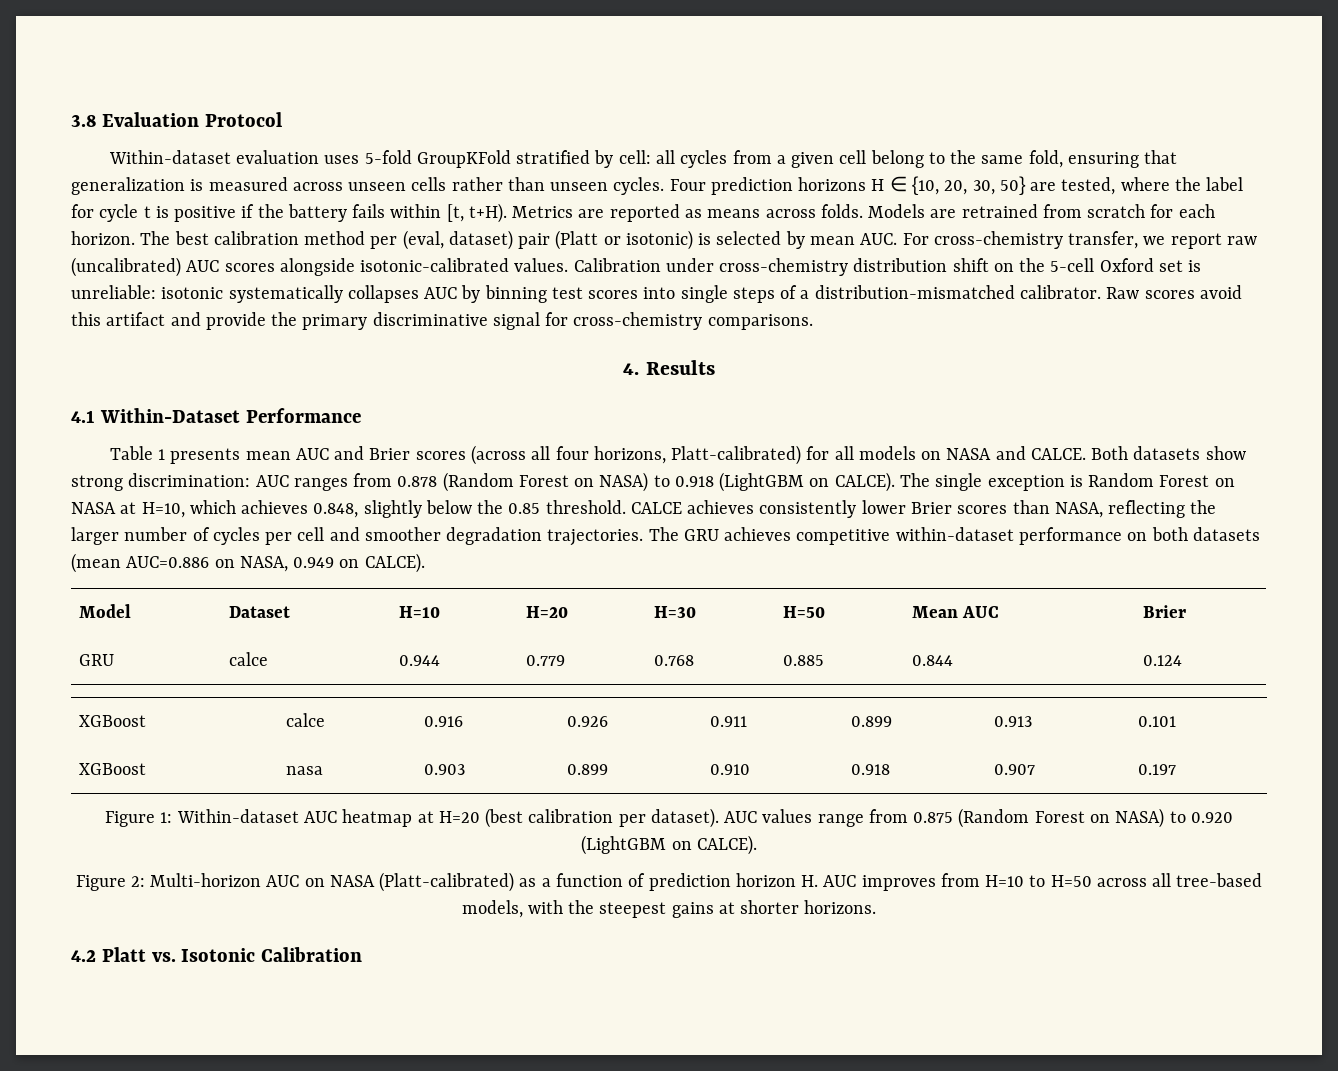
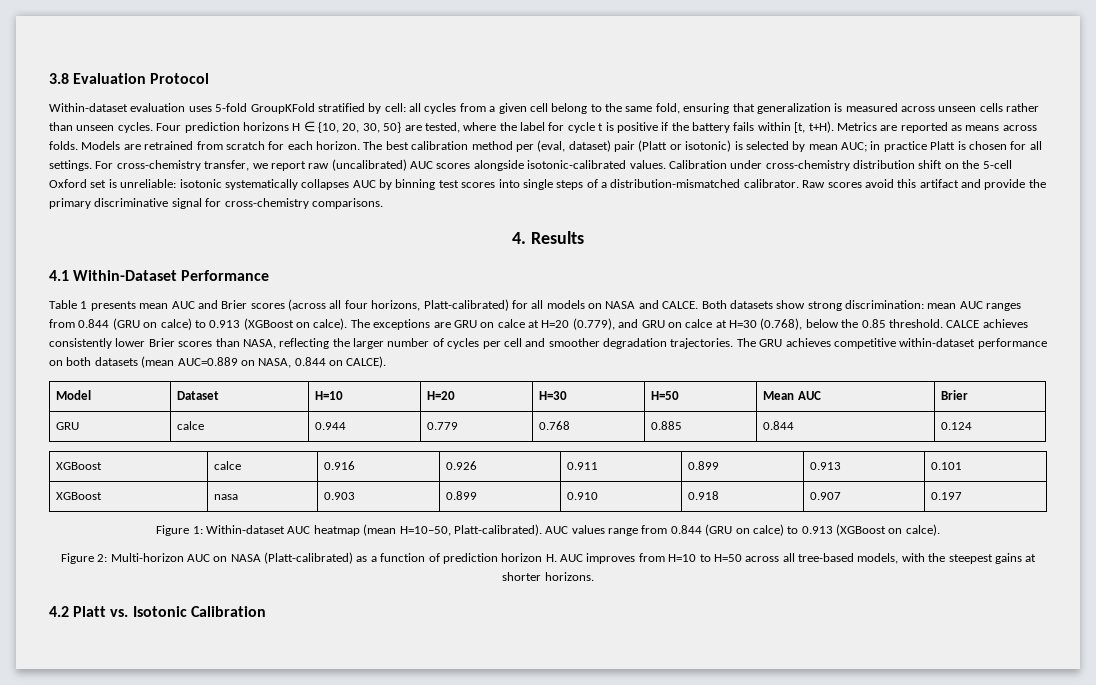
[860,233,898,245] AUC. -> [841,141,1042,152] [49,160,92,171] AUC; in practice Platt is chosen for all settings.
(251, 480) none -> [927,303,957,309] mean
[397,472,1235,492] [71,500,422,518] 0.878 (Random Forest on NASA) to 0.918 (LightGBM on CALCE). The single exception is Random Forest on NASA at H=10, which achieves 0.848, slightly -> [78,318,803,330] 0.844 (GRU on calce) to 0.913 (XGBoost on calce). The exceptions are GRU on calce at H=20 (0.779), and GRU on calce at H=30 (0.768),
[126,556,210,568] AUC=0.886 -> [177,357,238,366] AUC=0.889
[293,557,335,568] 0.949 -> [294,357,326,366] 0.844
[417,808,1233,828] [581,835,757,855] at H=20 (best calibration per dataset). AUC values range from 0.875 (Random Forest on NASA) to 0.920 (LightGBM on CALCE). -> [363,524,940,536] (mean H=10–50, Platt-calibrated). AUC values range from 0.844 (GRU on calce) to 0.913 (XGBoost on calce).

